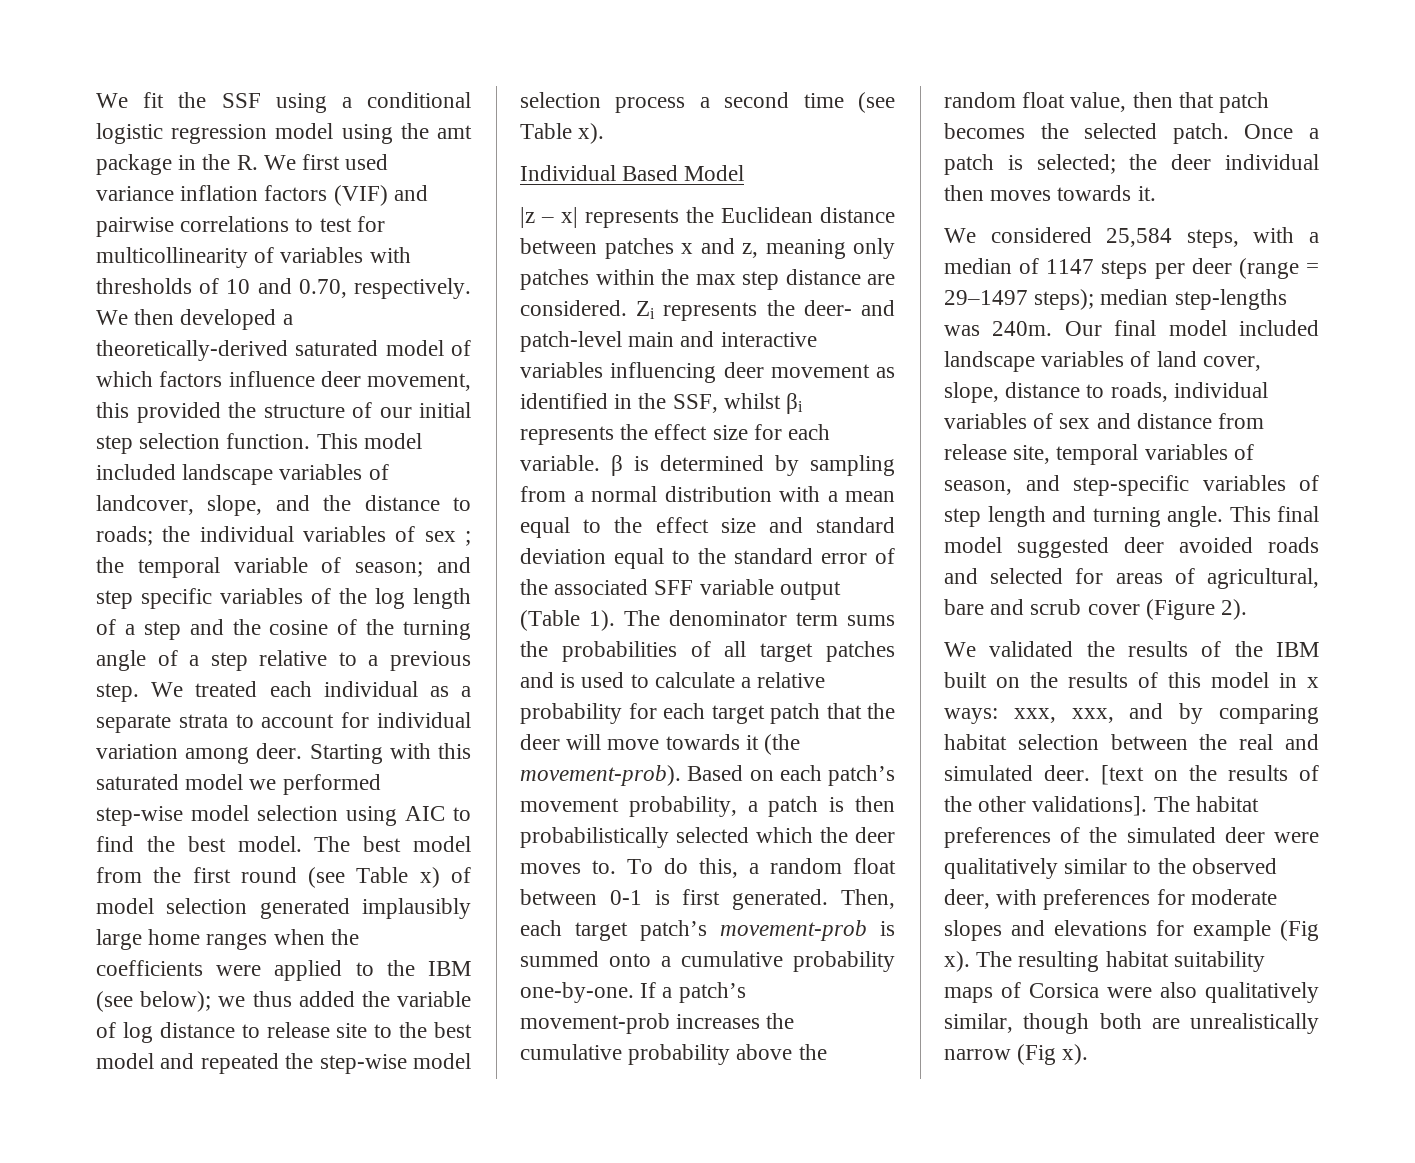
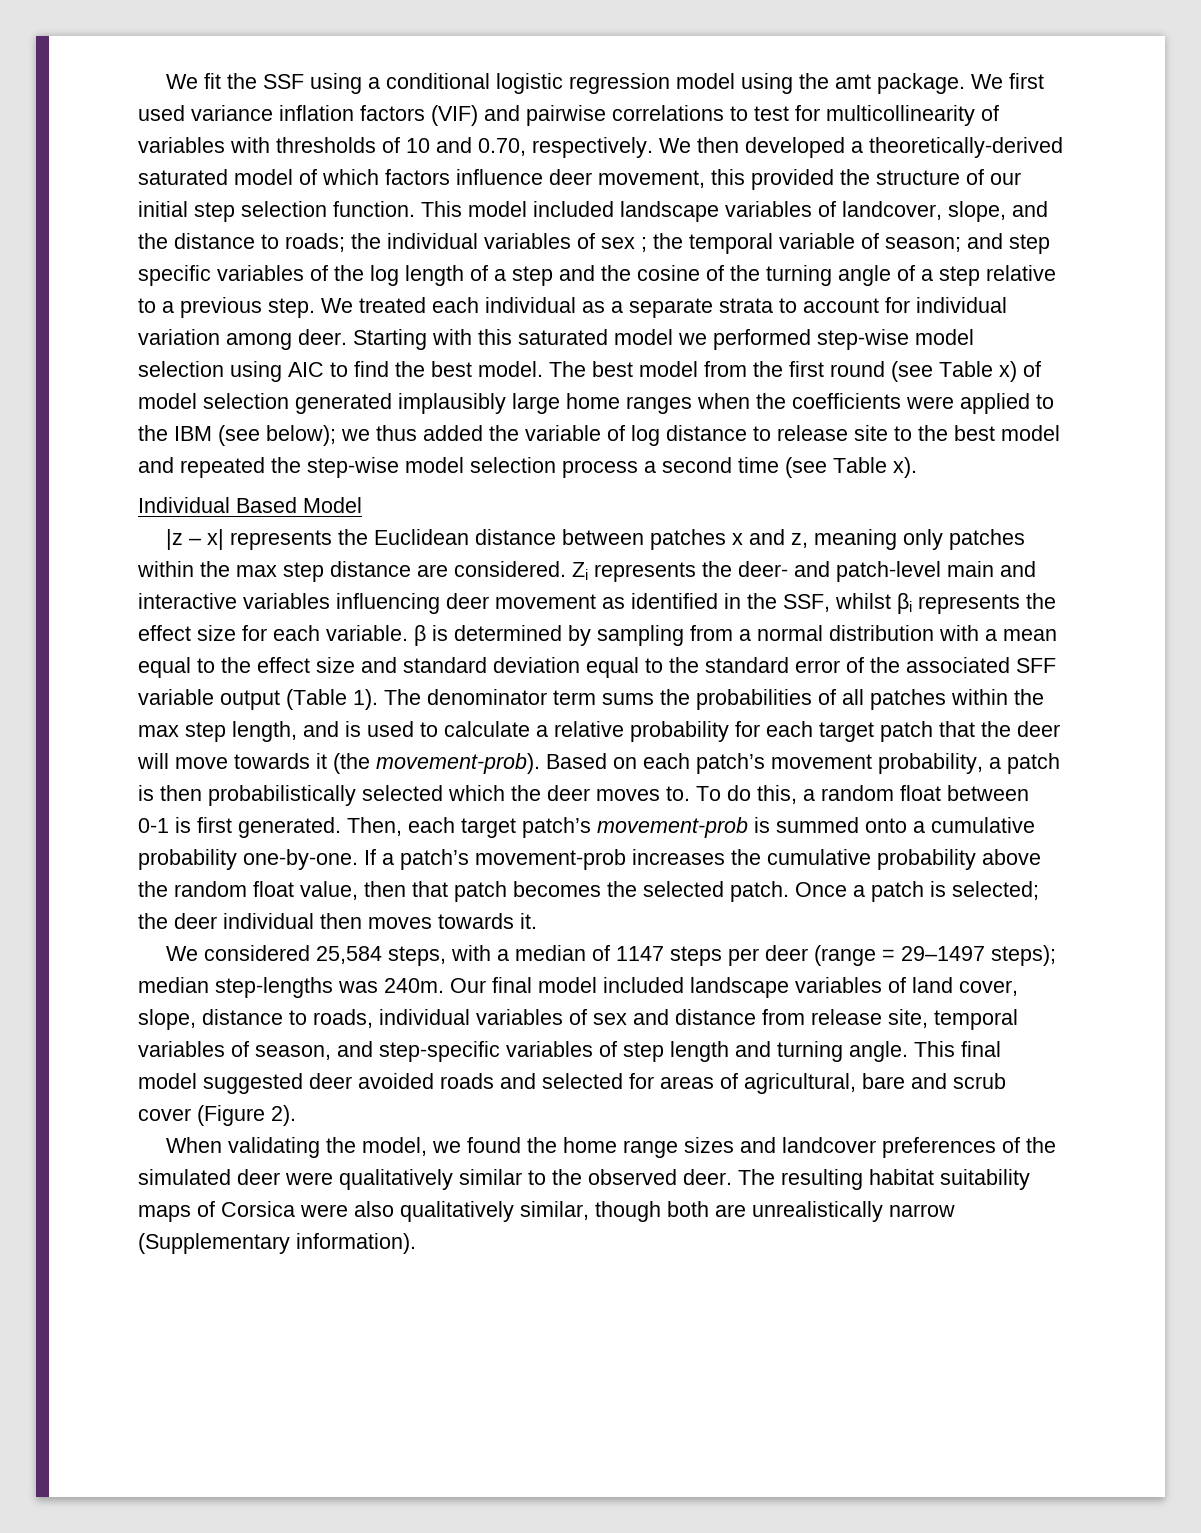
[96,154,258,175] package in the R. -> [877,73,966,94] package.
[760,641,895,662] target patches -> [870,689,1044,710] [138,721,297,742] patches within the max step length,
[944,641,1319,657] [944,672,1319,688] [944,703,1319,724] [944,734,1319,750] [944,765,1319,785] [944,796,1259,816] We validated the results of the IBM built on the results of this model in x ways: xxx, xxx, and by comparing habitat selection between the real and simulated deer. [text on the results of the other validations]. The habitat -> [166,1137,877,1158] When validating the model, we found the home range sizes and landcover
[944,889,1277,910] [944,920,1319,941] [944,951,970,972] deer, with preferences for moderate slopes and elevations for example (Fig x). -> [683,1169,732,1185] deer.
[1017,1044,1089,1065] (Fig x). -> [138,1233,416,1254] (Supplementary information).

